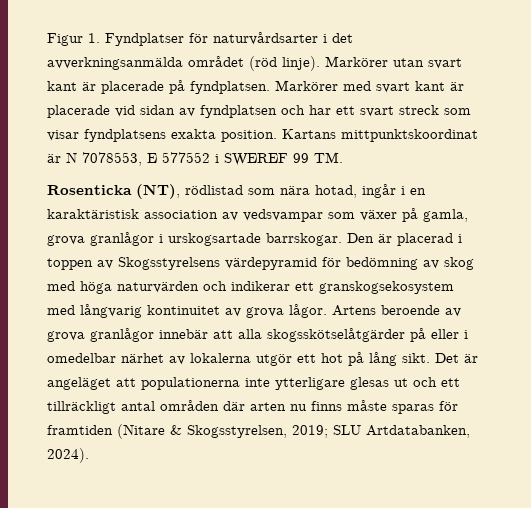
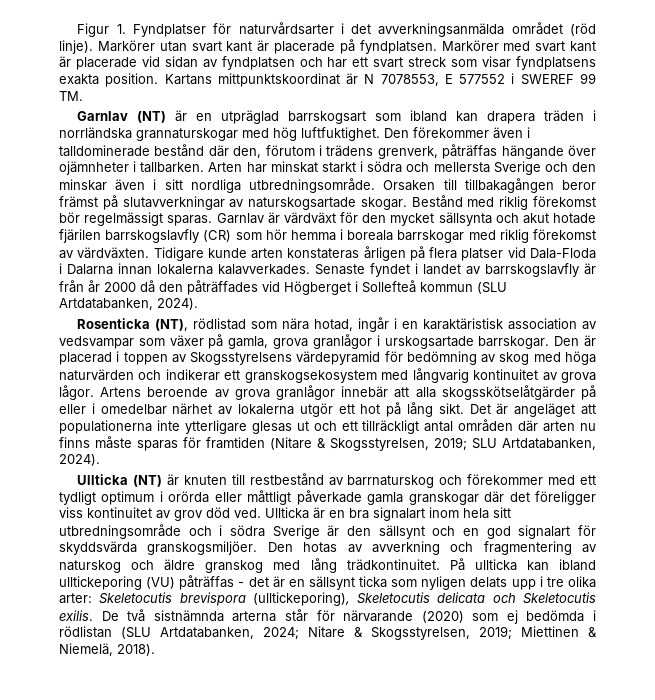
(343, 157) none -> [77,110,596,124] [59,127,530,141] [59,144,596,159] [59,161,596,175] [59,178,596,193] [59,195,596,210] [59,212,597,226] [59,229,596,243] [59,246,596,261] [59,263,596,277] [59,280,507,295] [59,298,198,310] // Garnlav (NT) är en utpräglad barrskogsart som ibland kan drapera träden i norrländska grannaturskogar med hög luftfuktighet. Den förekommer även i talldominerade bestånd där den, förutom i trädens grenverk, påträffas hängande över ojämnheter i tallbarken. Arten har minskat starkt i södra och mellersta Sverige och den minskar även i sitt nordliga utbredningsområde. Orsaken till tillbakagången beror främst på slutavverkningar av naturskogsartade skogar. Bestånd med riklig förekomst bör regelmässigt sparas. Garnlav är värdväxt för den mycket sällsynta och akut hotade fjärilen barrskogslavfly (CR) som hör hemma i boreala barrskogar med riklig förekomst av värdväxten. Tidigare kunde arten konstateras årligen på flera platser vid Dala-Floda i Dalarna innan lokalerna kalavverkades. Senaste fyndet i landet av barrskogslavfly är från år 2000 då den påträffades vid Högberget i Sollefteå kommun (SLU Artdatabanken, 2024).
(89, 455) none -> [77,473,597,488] [59,490,596,505] [59,507,511,521] [59,524,597,539] [59,541,596,555] [59,558,597,573] [59,575,596,590] [59,592,596,606] [59,609,596,624] [59,626,597,640] [59,643,155,656] // Ullticka (NT) är knuten till restbestånd av barrnaturskog och förekommer med ett tydligt optimum i orörda eller måttligt påverkade gamla granskogar där det föreligger viss kontinuitet av grov död ved. Ullticka är en bra signalart inom hela sitt utbredningsområde och i södra Sverige är den sällsynt och en god signalart för skyddsvärda granskogsmiljöer. Den hotas av avverkning och fragmentering av naturskog och äldre granskog med lång trädkontinuitet. På ullticka kan ibland ulltickeporing (VU) påträffas - det är en sällsynt ticka som nyligen delats upp i tre olika arter: Skeletocutis brevispora (ulltickeporing), Skeletocutis delicata och Skeletocutis exilis. De två sistnämnda arterna står för närvarande (2020) som ej bedömda i rödlistan (SLU Artdatabanken, 2024; Nitare & Skogsstyrelsen, 2019; Miettinen & Niemelä, 2018).

